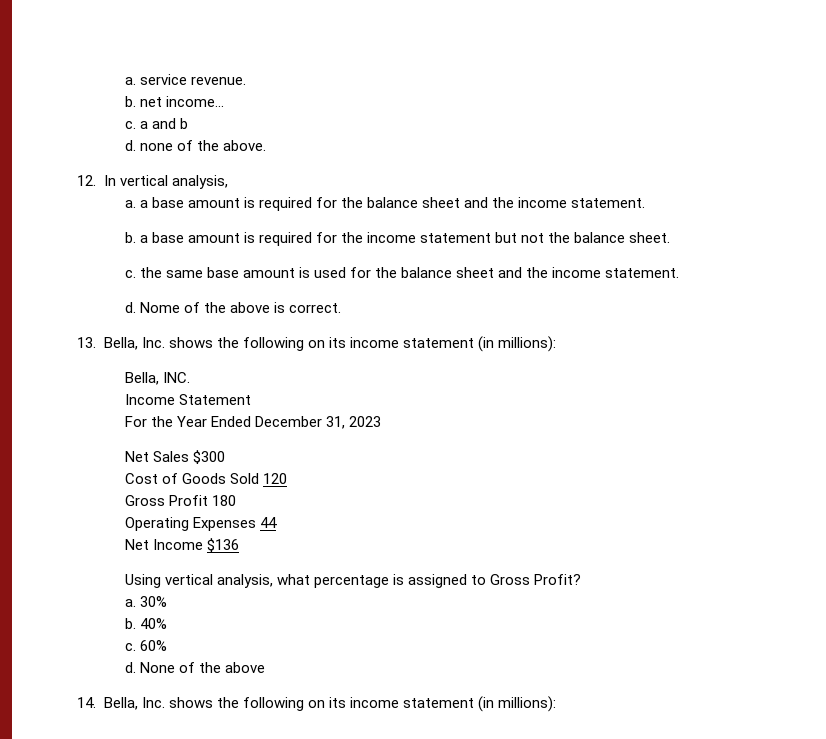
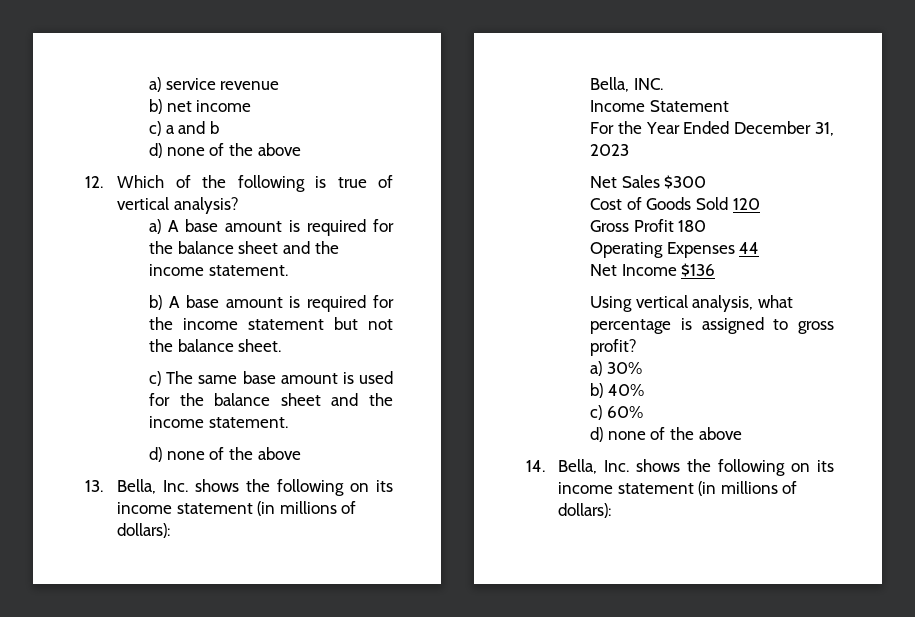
[124,74,246,85] [124,96,224,107] [124,121,136,129] a. service revenue. // b. net income... // c. -> [149,77,280,92] [149,99,252,114] [149,121,162,136] a) service revenue // b) net income // c)
[124,140,266,151] d. none of the above. -> [149,143,301,158] d) none of the above
[103,175,228,189] [124,200,148,208] In vertical analysis, // a. a -> [117,175,393,192] [117,197,239,214] [149,219,180,234] Which of the following is true of vertical analysis? // a) A
[124,232,148,243] b. a -> [149,295,181,310] b) A
[124,267,162,278] c. the -> [149,371,194,386] c) The
[124,302,341,313] d. Nome of the above is correct. -> [149,447,301,462] d) none of the above
[498,336,557,352] millions): -> [279,501,357,514] [117,523,171,538] millions of dollars):
[490,574,582,585] [124,599,136,607] Gross Profit? // a. -> [798,321,834,334] [590,339,638,356] [590,361,603,376] gross profit? // a)
[124,618,136,629] b. -> [590,383,604,398] b)
[124,643,136,651] c. -> [590,405,603,420] c)
[124,662,175,673] d. None -> [590,427,646,442] d) none
[498,696,557,712] millions): -> [720,481,798,494] [558,503,612,518] millions of dollars):

